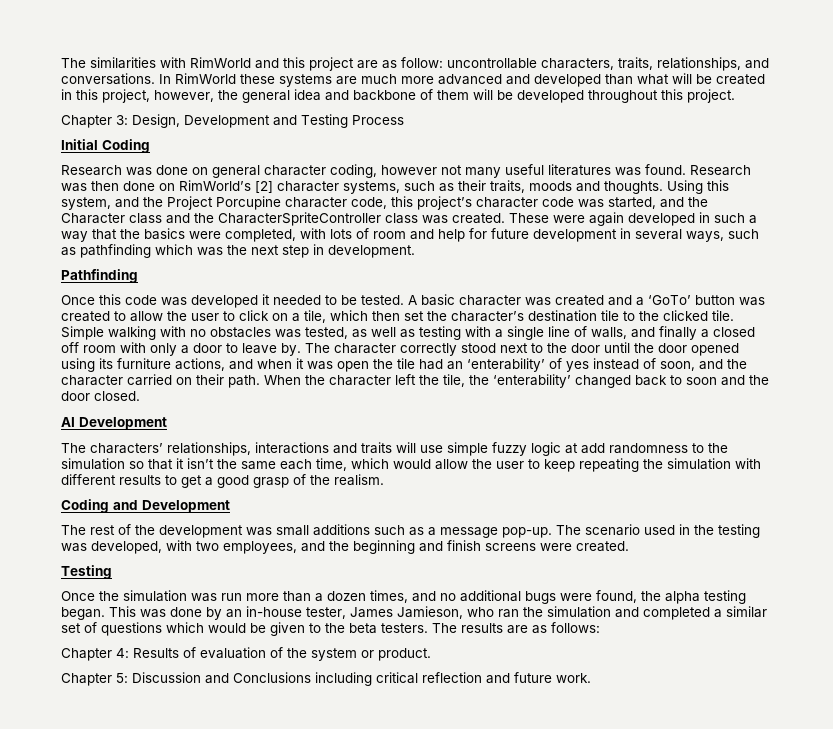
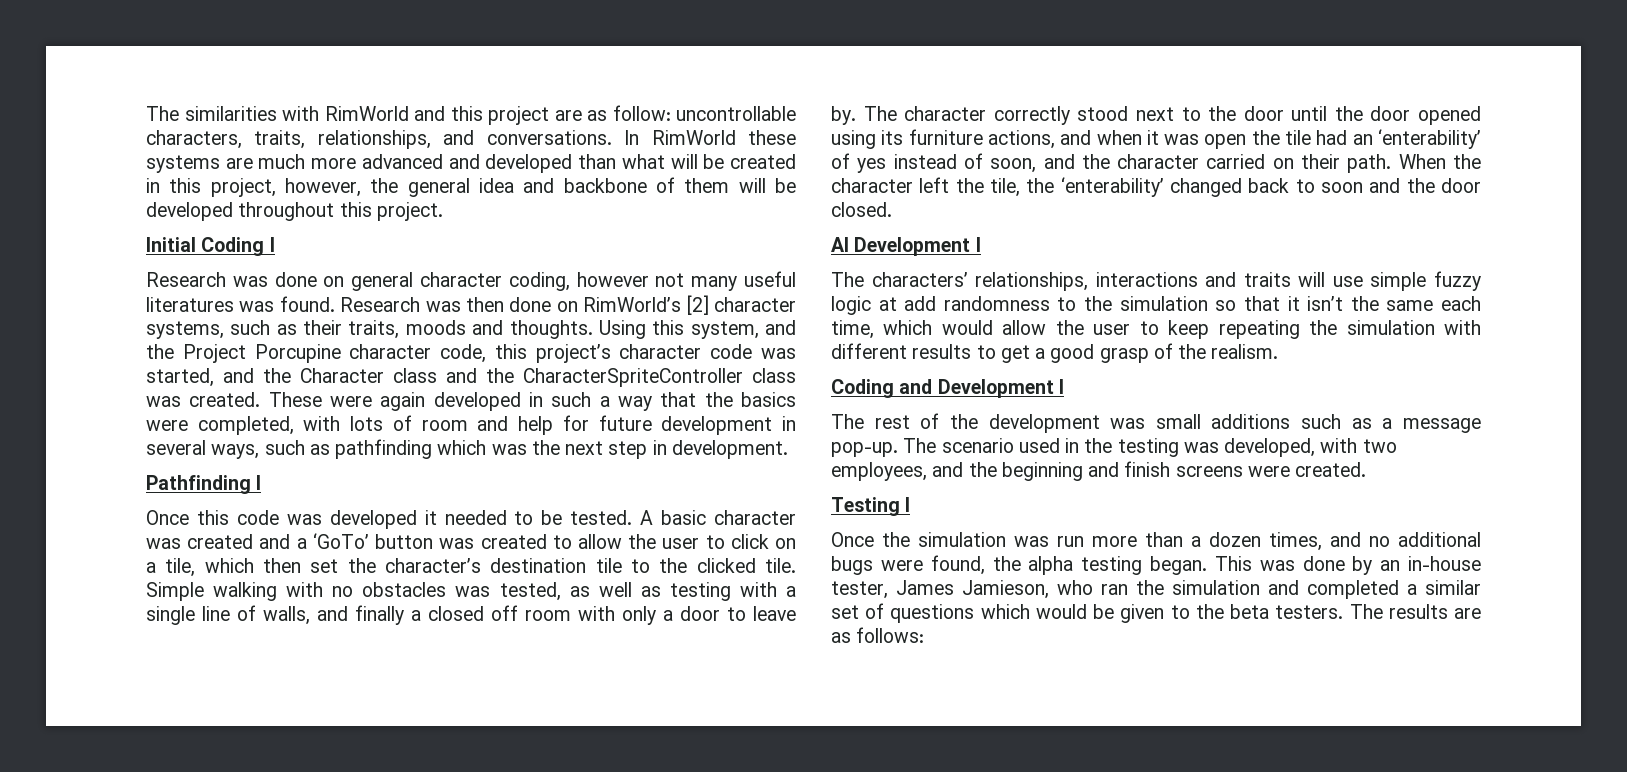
[61,114,404,128] // Chapter 3: Design, Development and Testing Process -> (443, 211) none
(150, 146) none -> [269,237,275,252] I
(138, 276) none -> [256,475,262,490] I
(167, 423) none -> [975,237,981,252] I
(230, 506) none -> [1058,379,1064,394] I
(112, 572) none -> [905,497,911,512] I
[61,647,431,661] [61,672,591,686] // Chapter 4: Results of evaluation of the system or product. // Chapter 5: Discussion and Conclusions including critical reflection and future work. -> (925, 635) none

